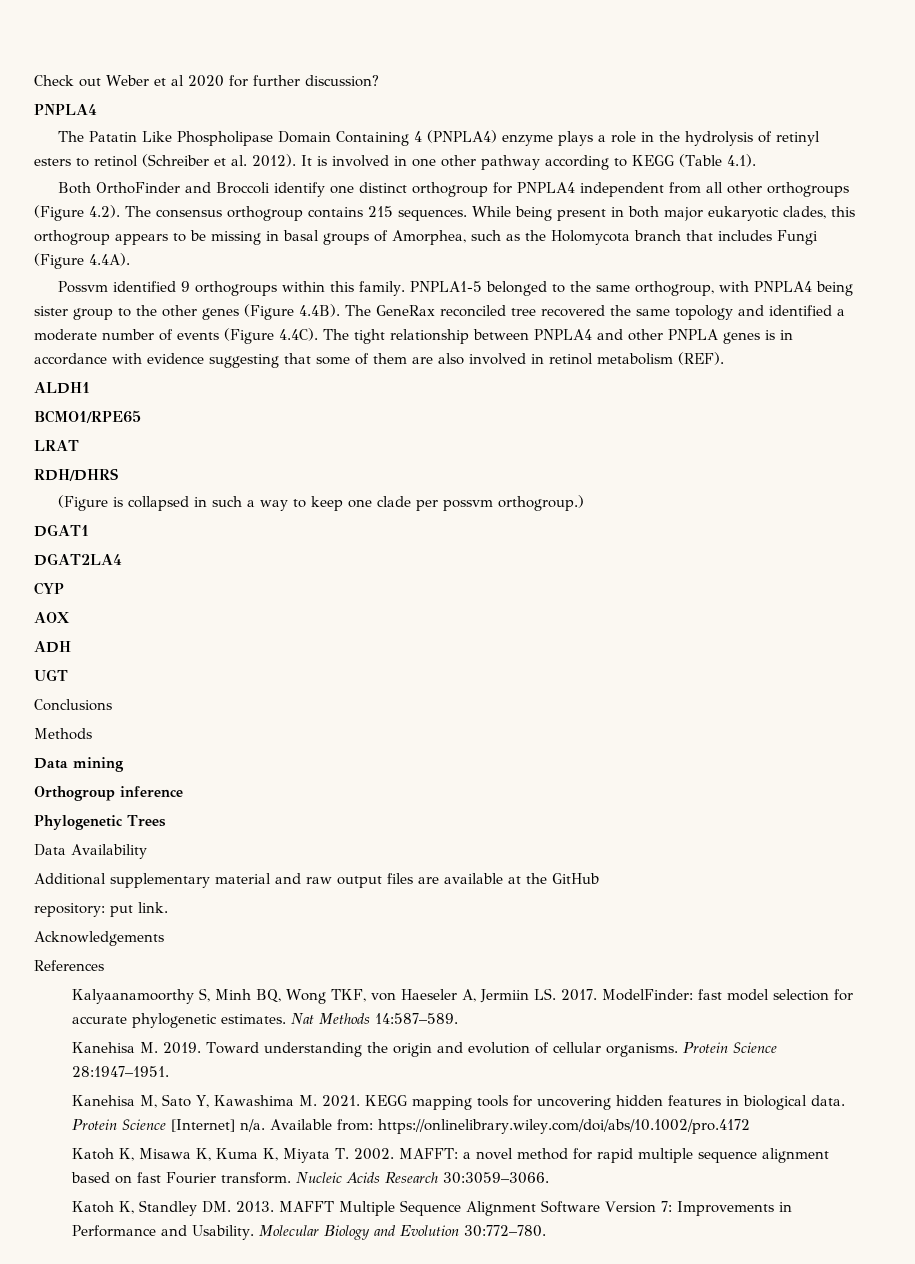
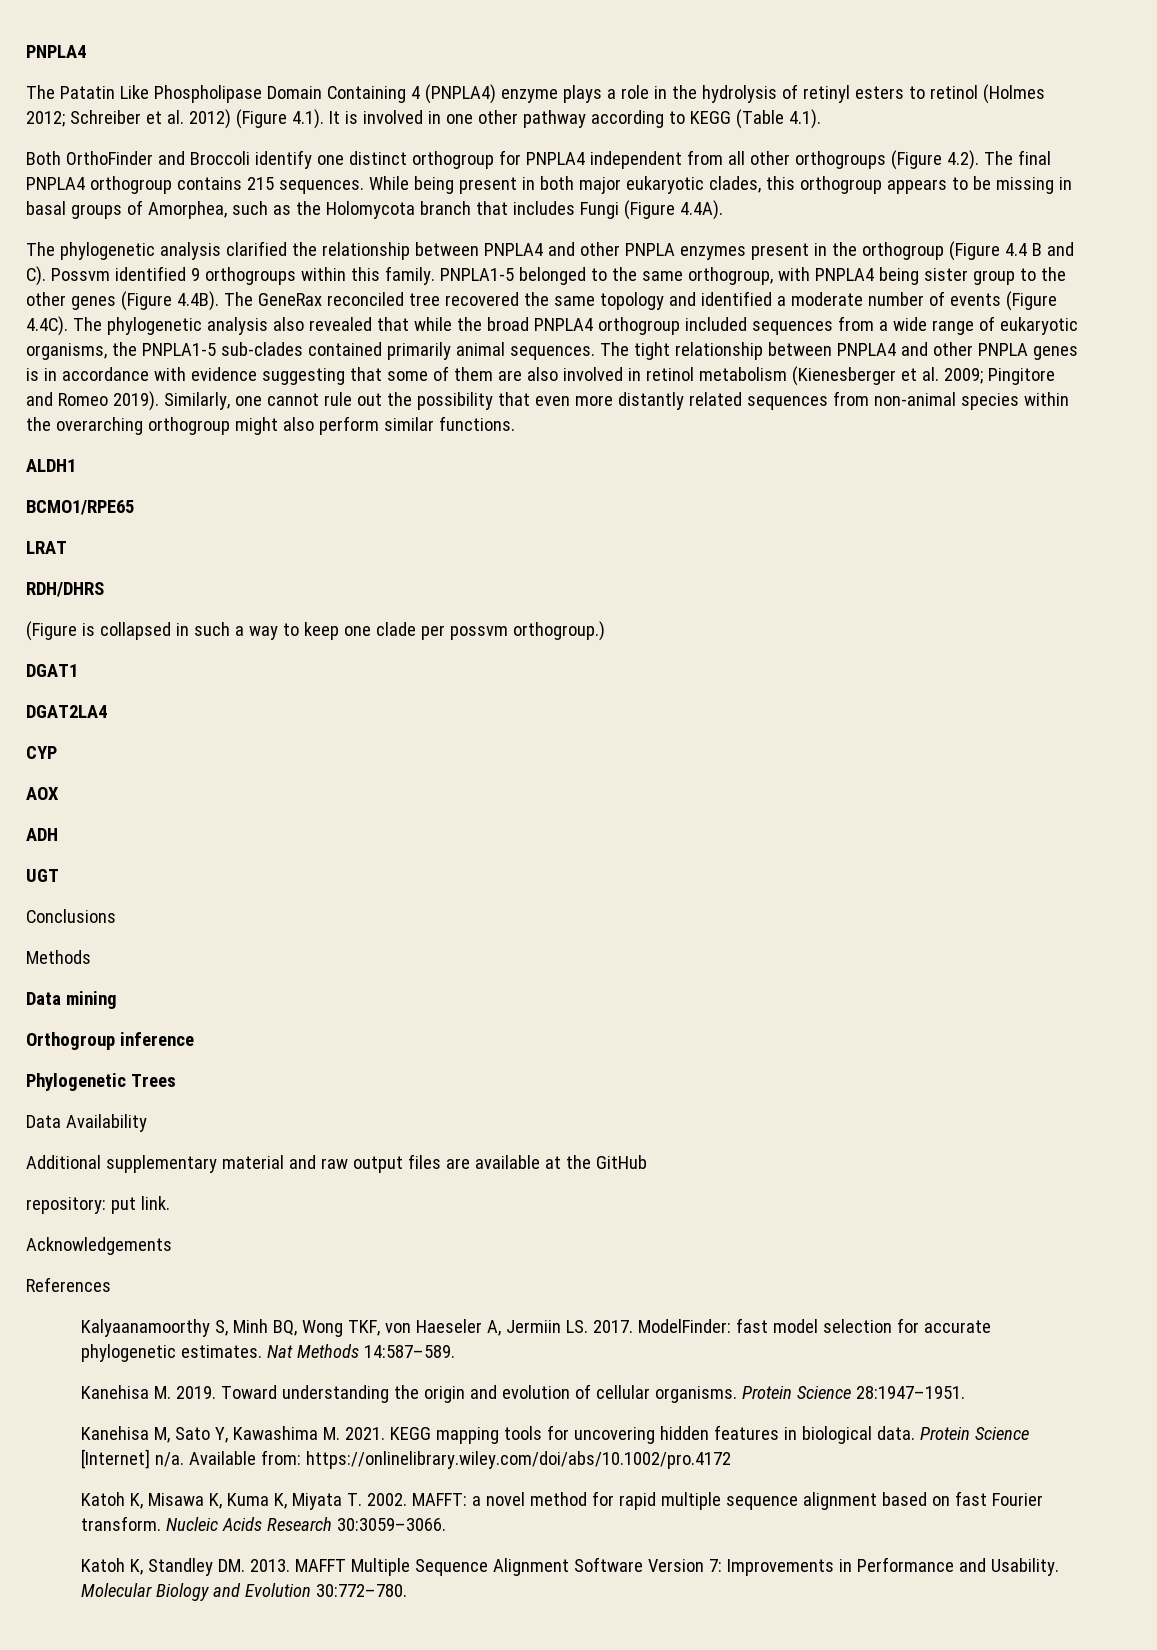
[34,75,379,87] Check out Weber et al 2020 for further discussion? // -> (26, 51) none
[142,154,296,167] (Schreiber et al. 2012). -> [982,84,1045,104] [26,109,324,129] (Holmes 2012; Schreiber et al. 2012) (Figure 4.1).
[156,209,222,218] consensus -> [1017,150,1051,165] [26,177,85,190] final PNPLA4
(130, 259) none -> [26,241,1074,261] [26,266,46,286] The phylogenetic analysis clarified the relationship between PNPLA4 and other PNPLA enzymes present in the orthogroup (Figure 4.4 B and C).
(349, 334) none -> [106,316,1078,335] [26,342,629,360] phylogenetic analysis also revealed that while the broad PNPLA4 orthogroup included sequences from a wide range of eukaryotic organisms, the PNPLA1-5 sub-clades contained primarily animal sequences. The
[678,352,724,365] (REF). -> [791,366,1055,386] [26,391,1069,411] [26,416,515,435] (Kienesberger et al. 2009; Pingitore and Romeo 2019). Similarly, one cannot rule out the possibility that even more distantly related sequences from non-animal species within the overarching orthogroup might also perform similar functions.

